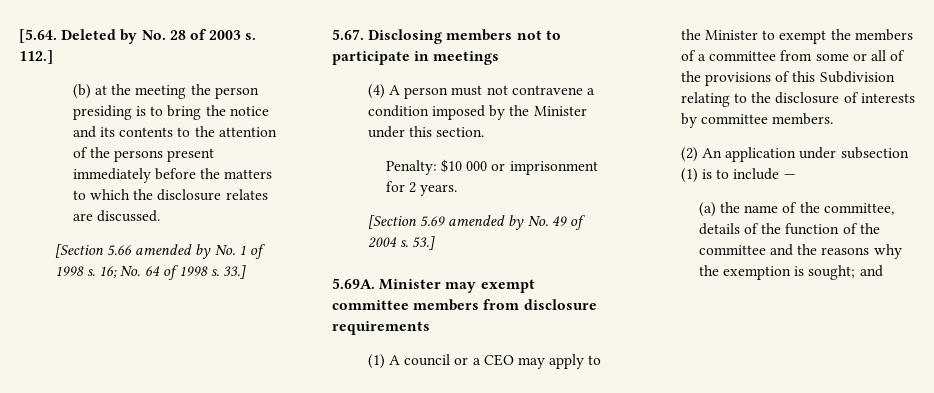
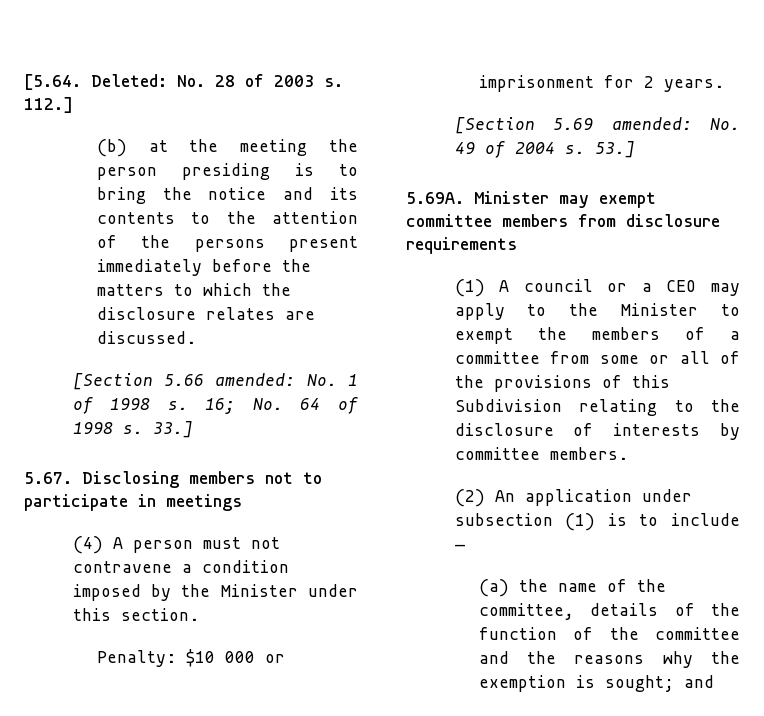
[61,29,138,44] Deleted by -> [91,74,167,87] Deleted:
[135,244,212,259] amended by -> [215,373,296,386] amended:
[448,215,525,230] amended by -> [611,117,692,130] amended:

